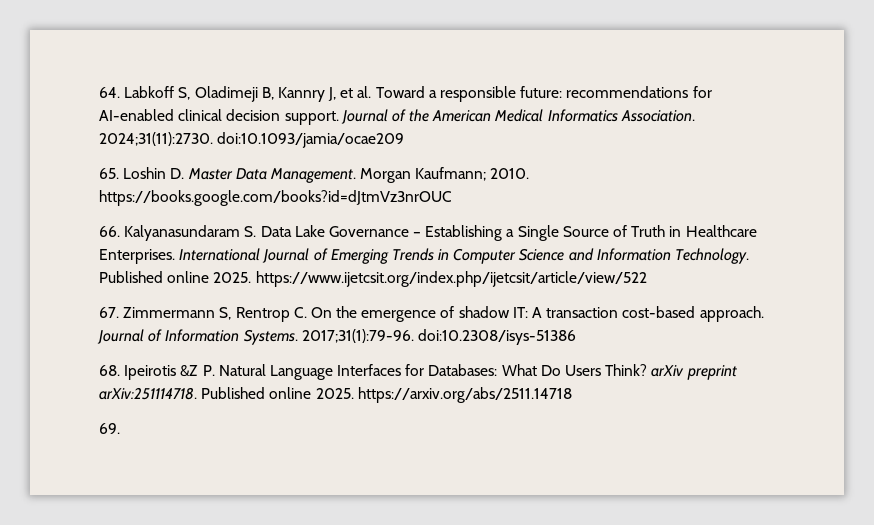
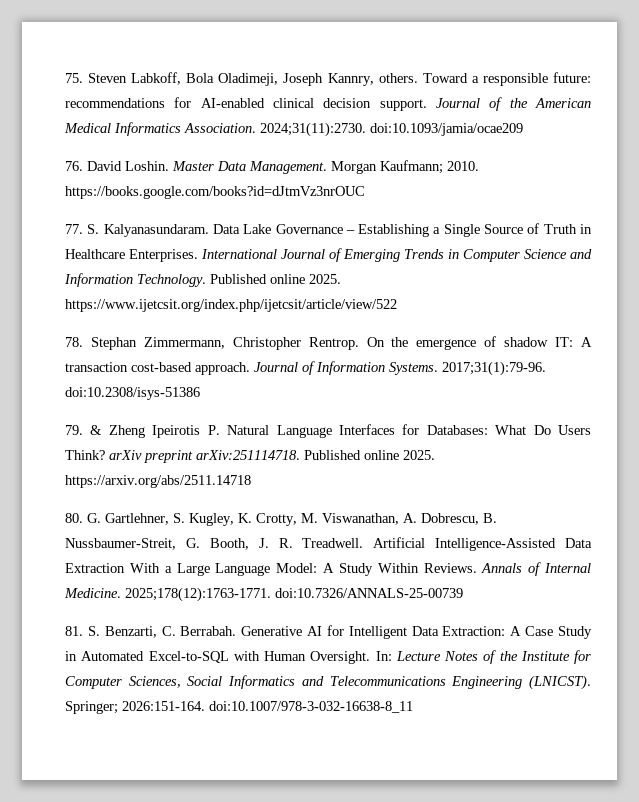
[99,86,372,102] 64. Labkoff S, Oladimeji B, Kannry J, et al. -> [65,72,418,86] 75. Steven Labkoff, Bola Oladimeji, Joseph Kannry, others.
[99,167,185,179] 65. Loshin D. -> [65,161,169,171] 76. David Loshin.
[99,225,257,241] 66. Kalyanasundaram S. -> [65,224,209,237] 77. S. Kalyanasundaram.
[99,307,307,322] 67. Zimmermann S, Rentrop C. -> [65,337,359,350] 78. Stephan Zimmermann, Christopher Rentrop.
[99,365,199,380] 68. Ipeirotis &Z -> [65,425,201,438] 79. & Zheng Ipeirotis
[99,423,120,434] 69. -> [65,513,497,526] [65,537,592,551] [65,562,591,576] [64,587,463,602] [65,625,593,639] [65,650,591,664] [65,675,591,690] [65,701,413,714] 80. G. Gartlehner, S. Kugley, K. Crotty, M. Viswanathan, A. Dobrescu, B. Nussbaumer-Streit, G. Booth, J. R. Treadwell. Artificial Intelligence-Assisted Data Extraction With a Large Language Model: A Study Within Reviews. Annals of Internal Medicine. 2025;178(12):1763-1771. doi:10.7326/ANNALS-25-00739 // 81. S. Benzarti, C. Berrabah. Generative AI for Intelligent Data Extraction: A Case Study in Automated Excel-to-SQL with Human Oversight. In: Lecture Notes of the Institute for Computer Sciences, Social Informatics and Telecommunications Engineering (LNICST). Springer; 2026:151-164. doi:10.1007/978-3-032-16638-8_11

